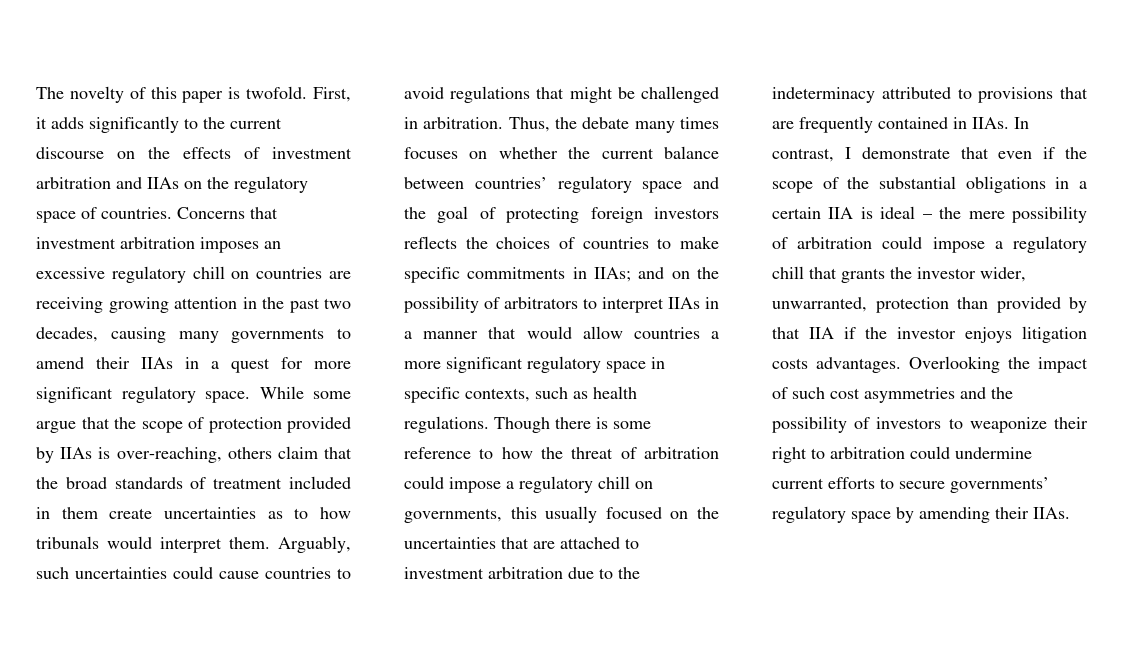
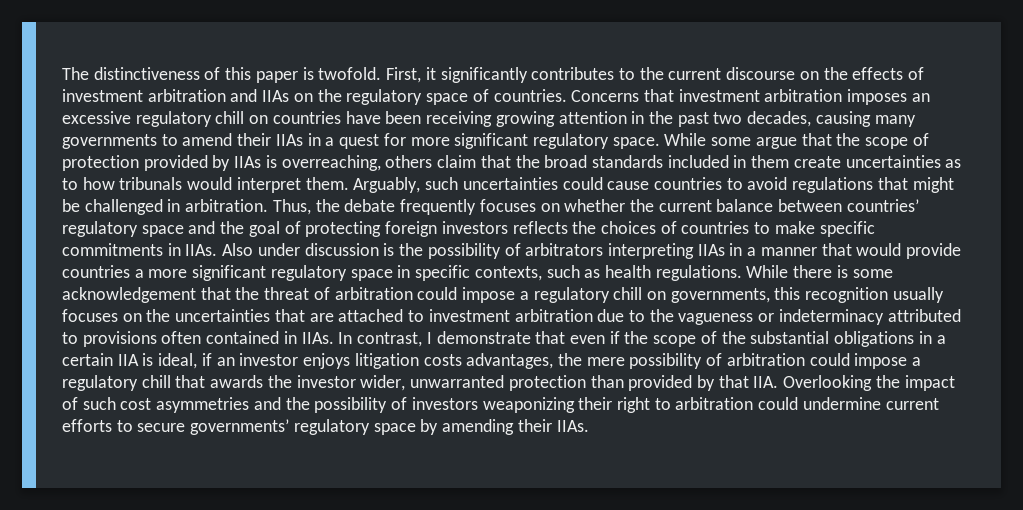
[69,86,124,103] novelty -> [93,67,200,80] distinctiveness
[51,116,179,133] adds significantly -> [440,67,615,83] significantly contributes
[329,271,352,279] are -> [345,111,422,124] have been
[116,447,222,463] over-reaching, -> [281,155,381,171] overreaching,
[190,477,283,489] of treatment -> (663, 161) none
[634,117,719,133] many times -> [400,199,477,215] frequently
[594,267,690,282] IIAs; and on -> [185,243,395,256] IIAs. Also under discussion is
[583,297,664,313] to interpret -> [607,243,694,259] interpreting
[582,326,623,339] allow -> [906,243,962,259] provide
[494,417,550,433] Though -> [746,265,789,278] While
[404,447,533,459] reference to how -> [62,287,231,303] acknowledgement that
[545,506,662,523] usually focused -> [805,287,944,303] [62,309,118,322] recognition usually focuses
(640, 573) none -> [678,313,775,325] vagueness or
[1060,87,1088,99] [772,116,873,133] that are frequently -> [161,331,202,344] often
[880,206,932,219] ideal – -> [158,353,554,369] ideal, if an investor enjoys litigation costs advantages,
[841,268,885,283] grants -> [210,375,264,388] awards
[772,297,867,312] unwarranted, -> [410,375,505,388] unwarranted
[809,326,1087,343] [772,357,901,373] IIA if the investor enjoys litigation costs advantages. -> [753,376,779,388] IIA.
[948,417,1047,433] to weaponize -> [482,397,575,413] weaponizing

